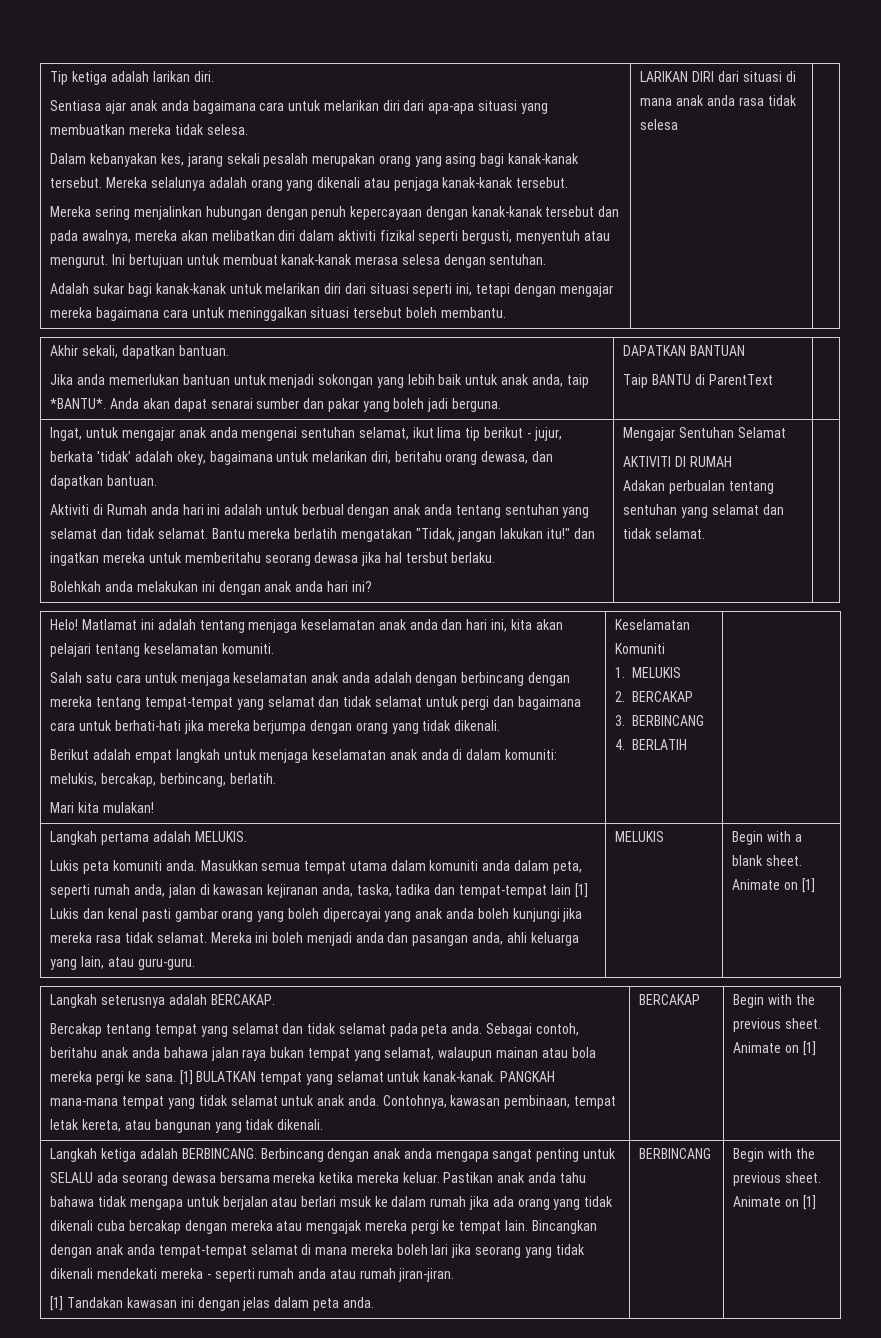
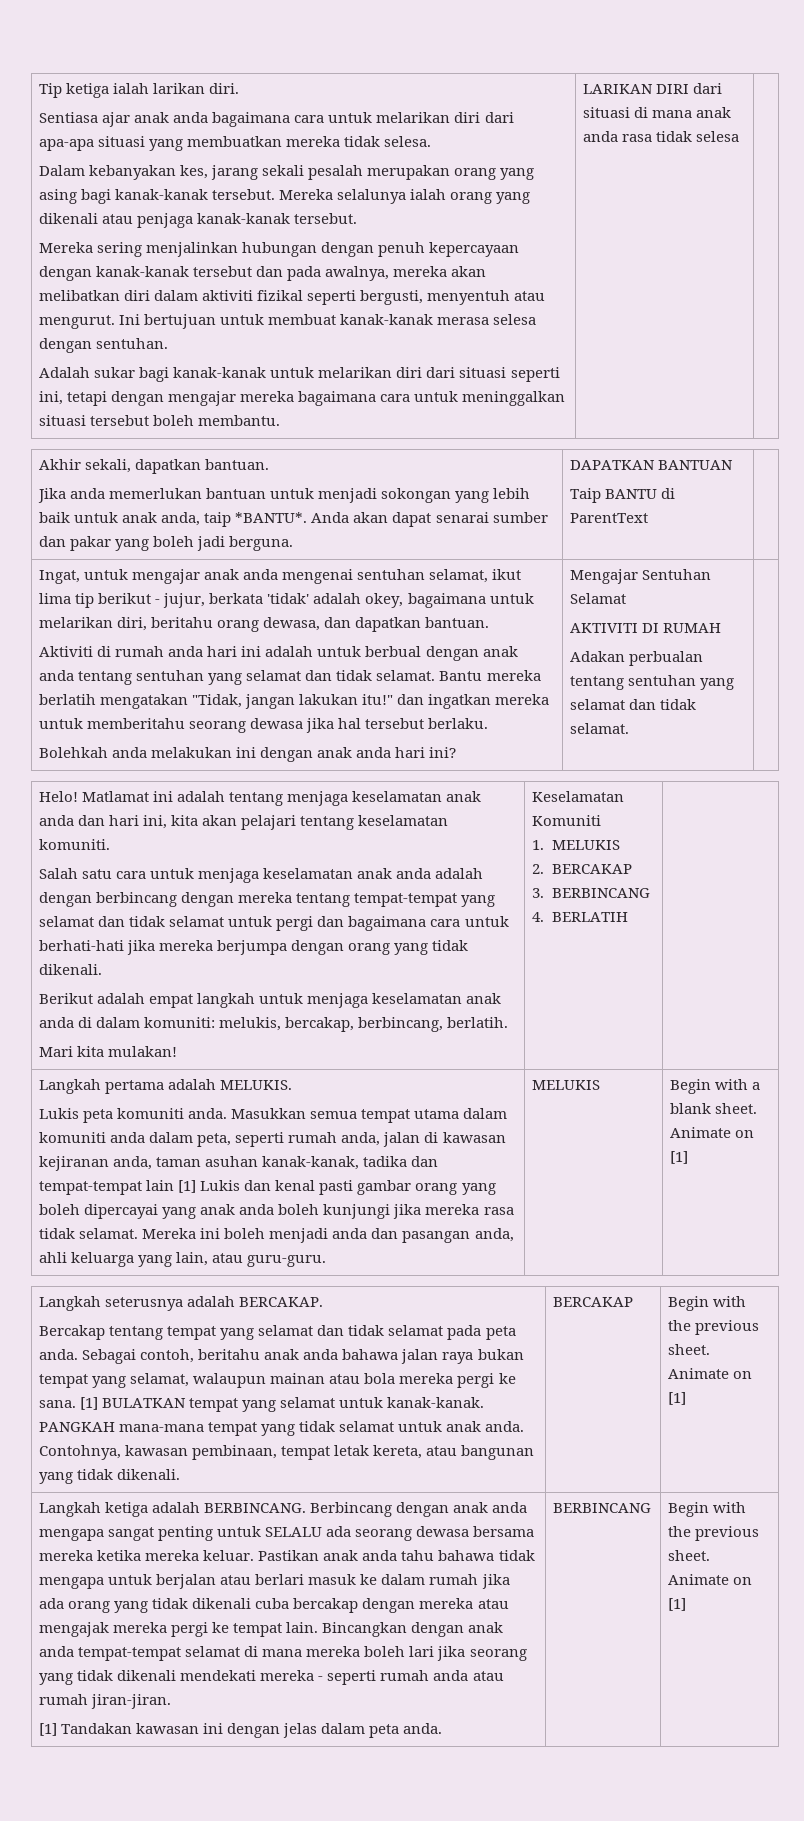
[110,71,149,82] adalah -> [113,83,150,94] ialah
[208,177,247,188] adalah -> [410,189,447,200] ialah
[106,504,147,515] Rumah -> [115,646,165,657] rumah
[405,552,448,563] tersbut -> [365,718,425,729] tersebut
[356,884,392,897] taska, -> [156,1156,360,1170] taman asuhan kanak-kanak,
[339,1196,372,1207] msuk -> [308,1574,357,1585] masuk

